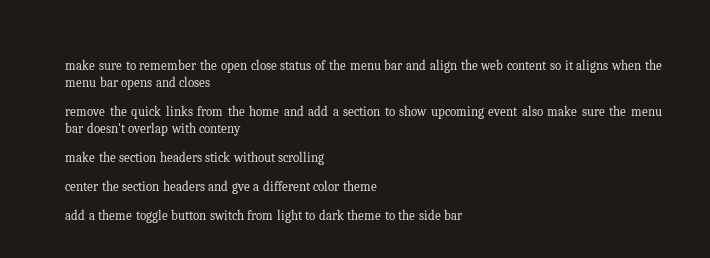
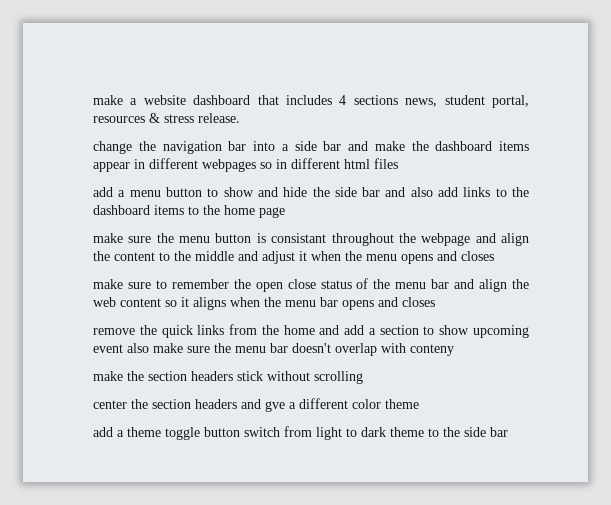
[65,59,95,70] make -> [93,95,529,108] [93,113,240,123] [93,141,529,154] [93,158,398,172] [93,187,529,197] [93,205,285,218] [93,233,529,246] [93,251,494,264] [93,279,123,289] make a website dashboard that includes 4 sections news, student portal, resources & stress release. // change the navigation bar into a side bar and make the dashboard items appear in different webpages so in different html files // add a menu button to show and hide the side bar and also add links to the dashboard items to the home page // make sure the menu button is consistant throughout the webpage and align the content to the middle and adjust it when the menu opens and closes // make

